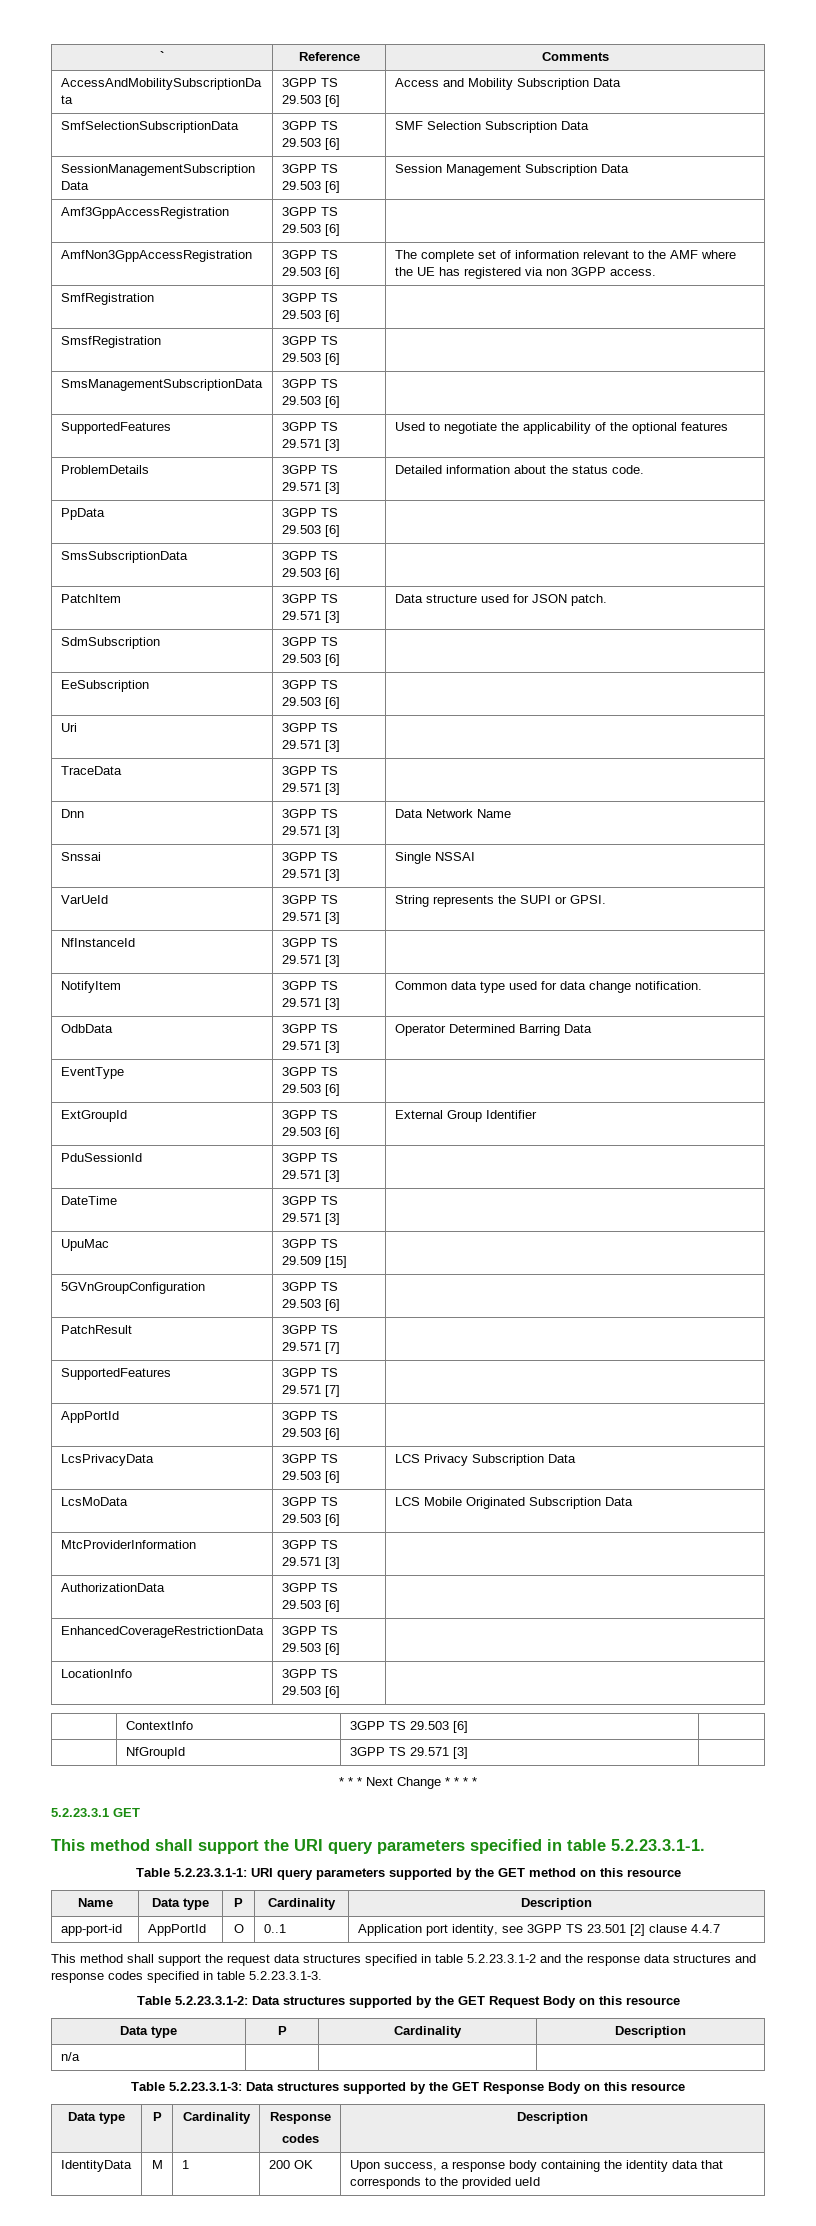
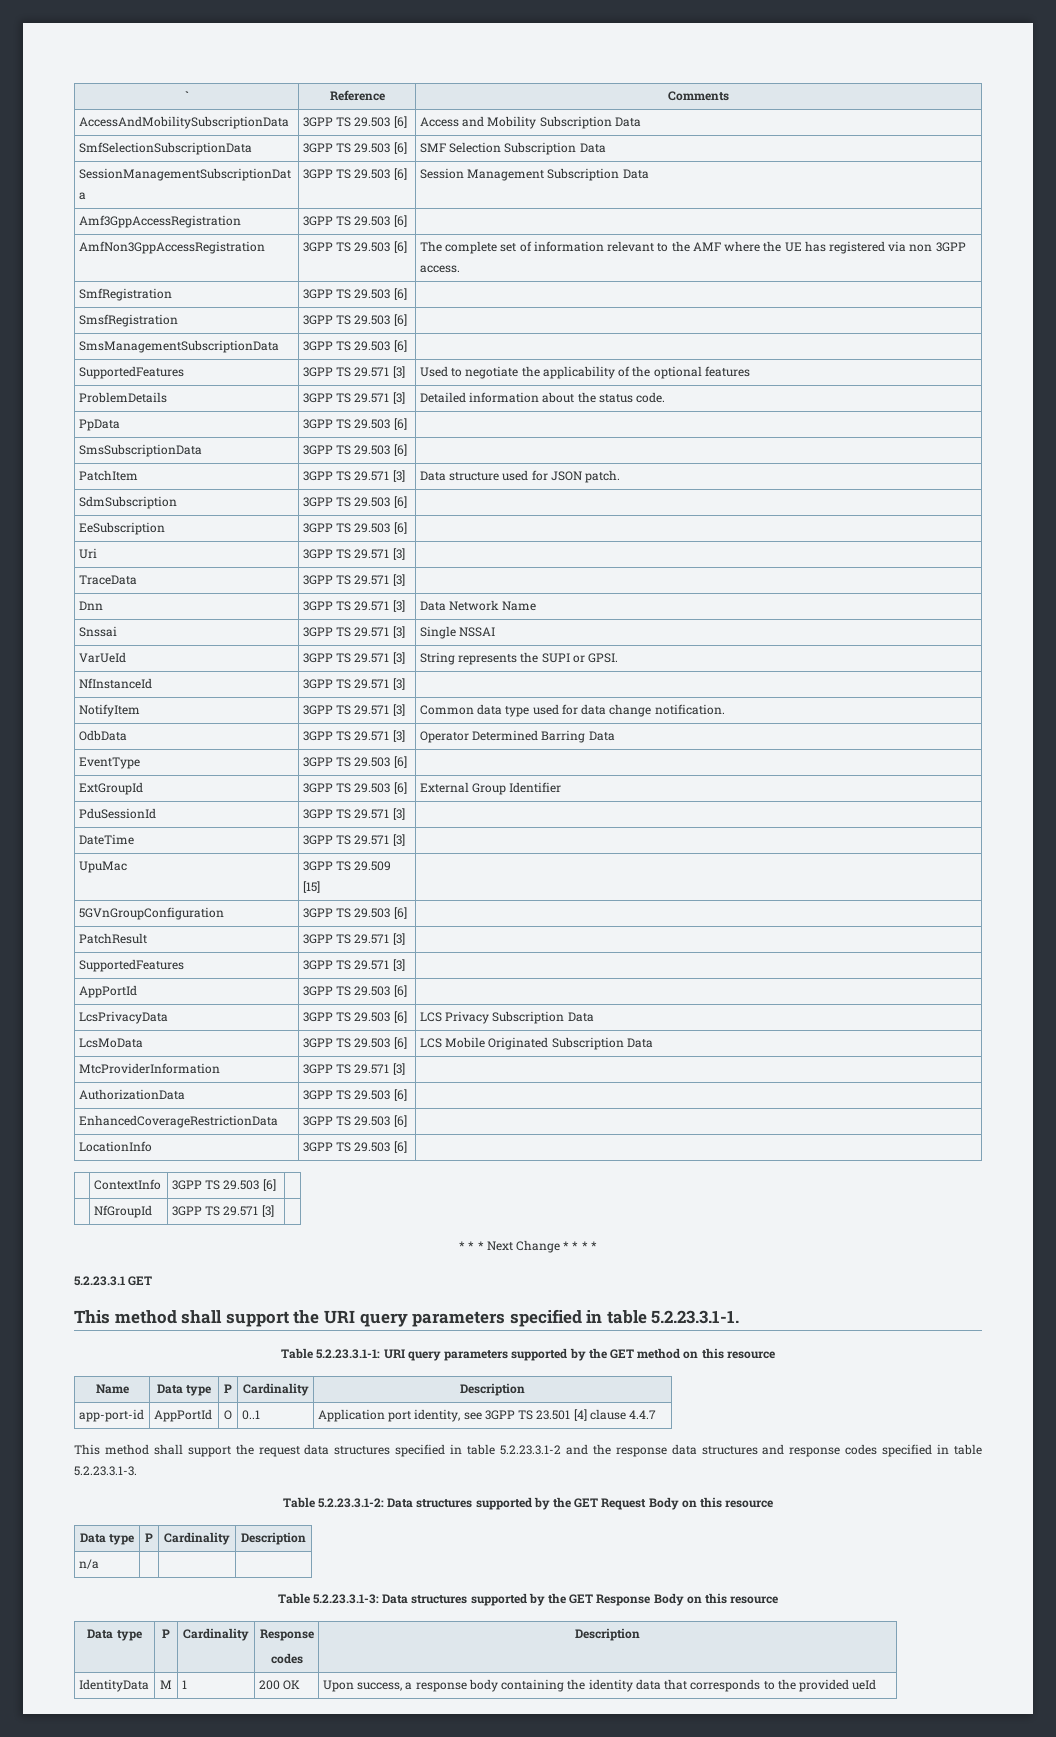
[324,1342,340,1354] [60,1368,171,1380] [281,1368,338,1377] [281,1385,340,1397] [7] | // SupportedFeatures | 3GPP TS 29.571 [7] -> [392,933,405,945] [78,959,184,972] [302,959,405,971] [3] | // SupportedFeatures | 3GPP TS 29.571 [3]
[629,1924,645,1936] [2] -> [573,1409,587,1421] [4]

